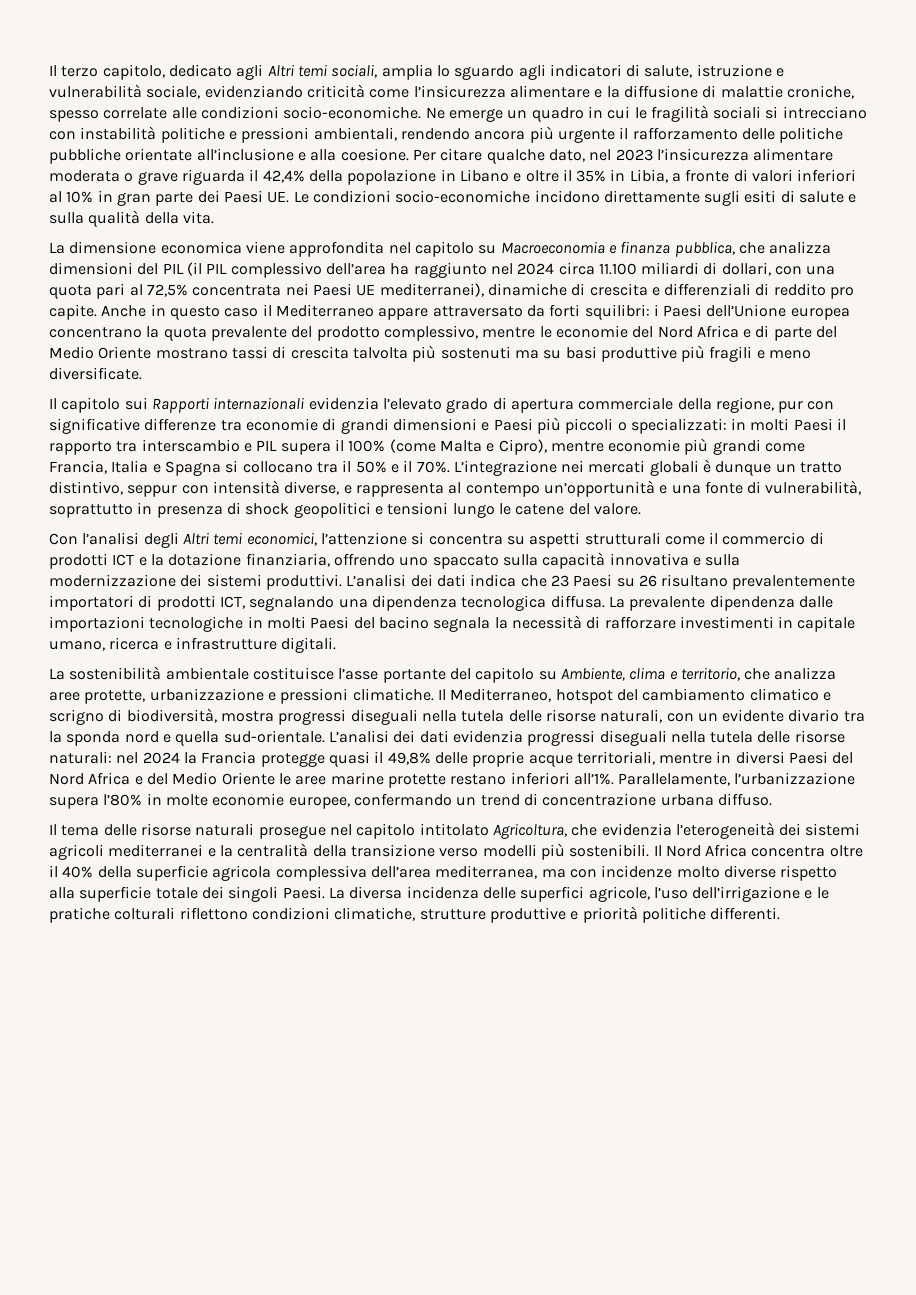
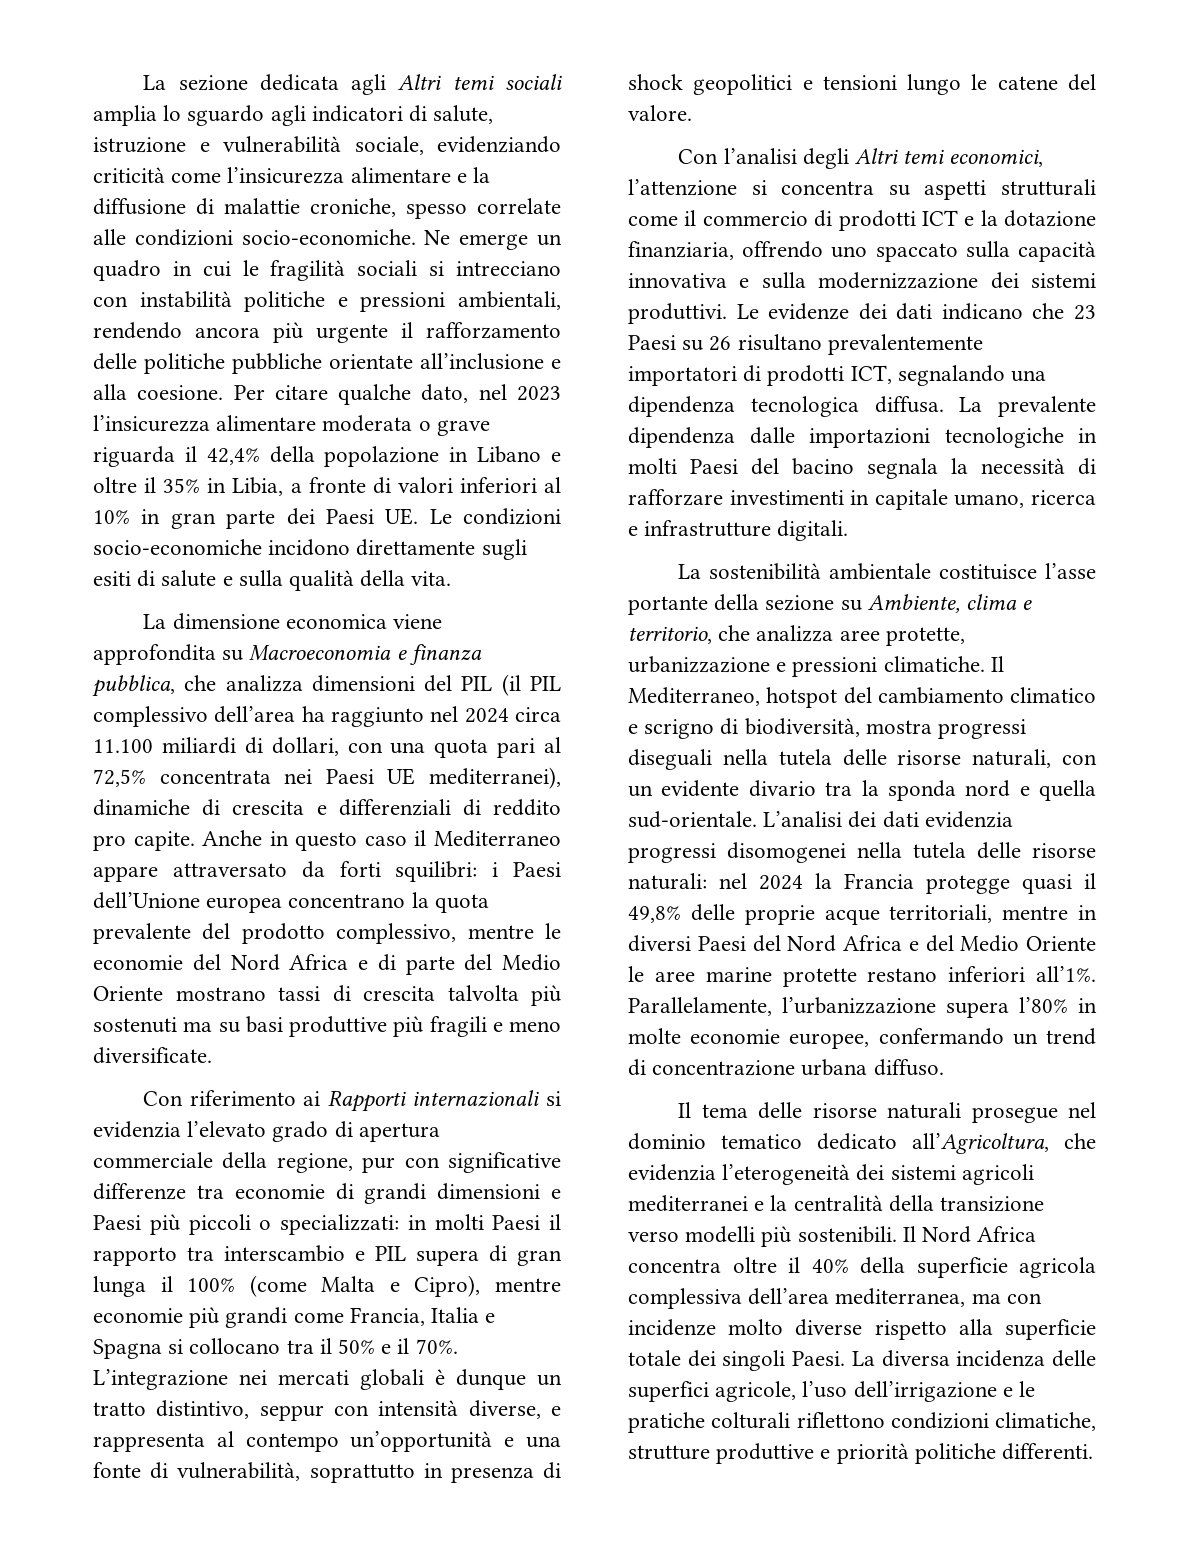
[49,64,232,80] Il terzo capitolo, dedicato -> [143,74,339,91] La sezione dedicata
[331,64,378,78] sociali, -> [505,74,563,90] sociali
[388,241,474,257] nel capitolo -> (216, 654) none
[49,397,148,413] Il capitolo sui -> [143,1090,321,1106] Con riferimento ai
(305, 403) none -> [546,1091,561,1106] si
(331, 449) none -> [489,1245,562,1266] [93,1276,146,1297] di gran lunga
[346,574,517,587] L’analisi dei dati indica -> [736,303,1023,320] Le evidenze dei dati indicano
[449,667,535,683] del capitolo -> [714,594,835,611] della sezione
[599,730,667,746] diseguali -> [727,842,846,863] disomogenei
[356,823,567,839] capitolo intitolato Agricoltura, -> [628,1133,1049,1154] dominio tematico dedicato all’Agricoltura,

